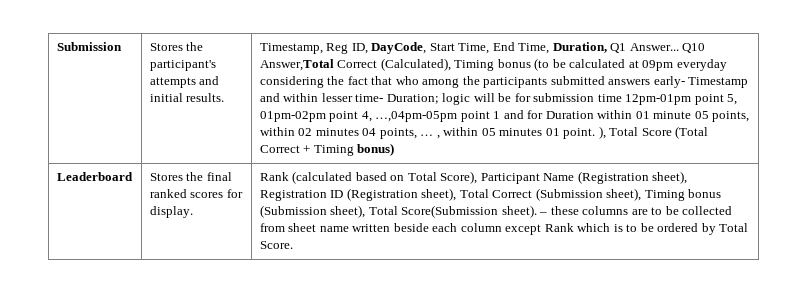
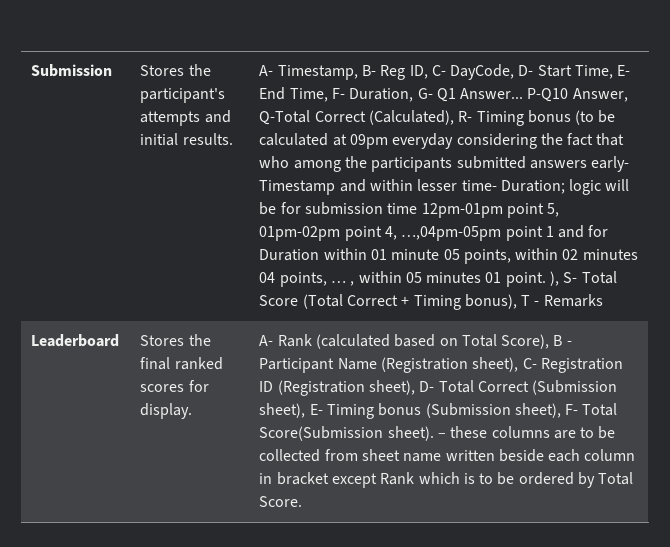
[259,42,427,54] Timestamp, Reg ID, DayCode, -> [259,64,534,80] A- Timestamp, B- Reg ID, C- DayCode, D-
(490, 48) none -> [617,65,631,76] E-
[552,42,706,53] [259,59,334,71] Duration, Q1 Answer... Q10 Answer,Total -> [331,88,628,102] [259,110,311,125] F- Duration, G- Q1 Answer... P-Q10 Answer, Q-Total
(451, 64) none -> [458,111,473,122] R-
(606, 132) none -> [563,272,578,283] S-
[357,143,395,156] bonus) -> [464,294,603,309] bonus), T - Remarks
(193, 212) none -> [259,335,274,346] A-
(478, 177) none -> [553,335,572,346] B -
(688, 177) none -> [522,358,537,369] C-
(457, 194) none -> [419,381,435,392] D-
(642, 194) none -> [309,404,323,415] E-
(366, 211) none -> [565,404,579,415] F-
(502, 227) none -> [259,472,329,485] in bracket

